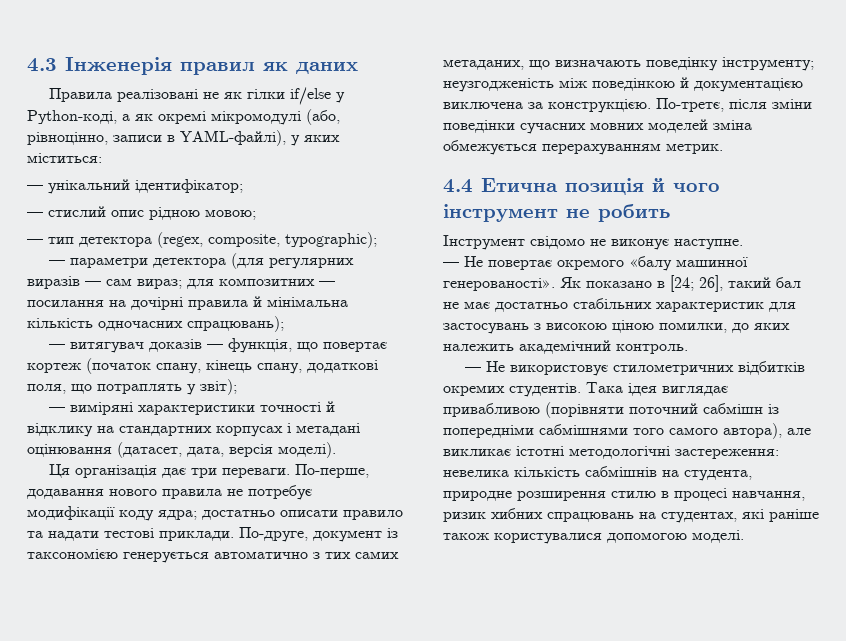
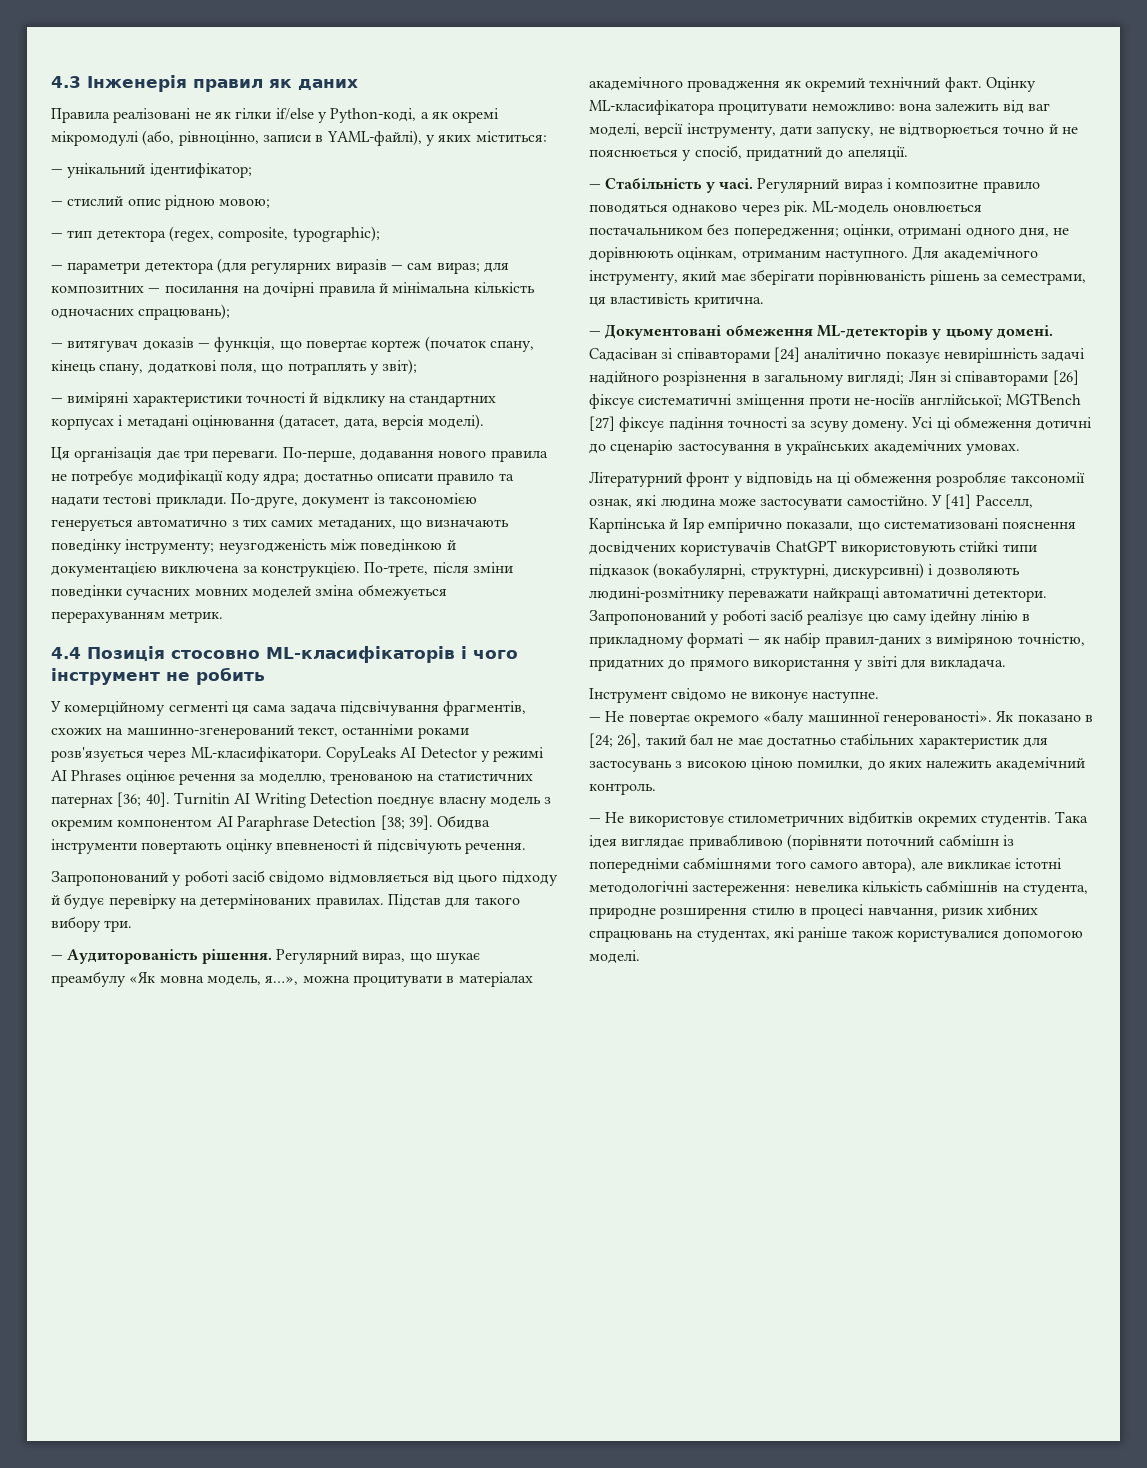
[481,178,665,195] Етична позиція й -> [87,646,467,663] Позиція стосовно ML-класифікаторів і
(671, 213) none -> [50,701,527,716] [51,724,469,739] [51,747,545,762] [51,770,533,785] [51,792,552,808] [51,815,491,831] [51,839,526,854] [51,870,558,886] [51,893,520,909] [51,916,133,932] [51,949,480,964] [51,971,533,987] [589,77,1036,92] [589,100,1050,115] [589,123,1078,138] [589,145,908,161] [589,178,1040,193] [589,201,982,216] [589,223,1070,239] [589,246,1038,262] [589,269,1087,285] [589,293,764,308] [589,325,1053,340] [589,347,1086,363] [589,370,1079,386] [589,393,1081,409] [589,416,1093,432] [589,440,1020,455] [589,471,1085,487] [589,494,1033,510] [589,518,1077,533] [589,540,1037,556] [589,563,1020,579] [589,587,1048,602] [589,609,1030,625] [589,632,1085,648] [589,656,1007,671] // У комерційному сегменті ця сама задача підсвічування фрагментів, схожих на машинно-згенерований текст, останніми роками розв'язується через ML-класифікатори. CopyLeaks AI Detector у режимі AI Phrases оцінює речення за моделлю, тренованою на статистичних патернах [36; 40]. Turnitin AI Writing Detection поєднує власну модель з окремим компонентом AI Paraphrase Detection [38; 39]. Обидва інструменти повертають оцінку впевненості й підсвічують речення. // Запропонований у роботі засіб свідомо відмовляється від цього підходу й будує перевірку на детермінованих правилах. Підстав для такого вибору три. // — Аудиторованість рішення. Регулярний вираз, що шукає преамбулу «Як мовна модель, я…», можна процитувати в матеріалах академічного провадження як окремий технічний факт. Оцінку ML-класифікатора процитувати неможливо: вона залежить від ваг моделі, версії інструменту, дати запуску, не відтворюється точно й не пояснюється у спосіб, придатний до апеляції. // — Стабільність у часі. Регулярний вираз і композитне правило поводяться однаково через рік. ML-модель оновлюється постачальником без попередження; оцінки, отримані одного дня, не дорівнюють оцінкам, отриманим наступного. Для академічного інструменту, який має зберігати порівнюваність рішень за семестрами, ця властивість критична. // — Документовані обмеження ML-детекторів у цьому домені. Садасіван зі співавторами [24] аналітично показує невирішність задачі надійного розрізнення в загальному вигляді; Лян зі співавторами [26] фіксує систематичні зміщення проти не-носіїв англійської; MGTBench [27] фіксує падіння точності за зсуву домену. Усі ці обмеження дотичні до сценарію застосування в українських академічних умовах. // Літературний фронт у відповідь на ці обмеження розробляє таксономії ознак, які людина може застосувати самостійно. У [41] Расселл, Карпінська й Іяр емпірично показали, що систематизовані пояснення досвідчених користувачів ChatGPT використовують стійкі типи підказок (вокабулярні, структурні, дискурсивні) і дозволяють людині-розмітнику переважати найкращі автоматичні детектори. Запропонований у роботі засіб реалізує цю саму ідейну лінію в прикладному форматі — як набір правил-даних з виміряною точністю, придатних до прямого використання у звіті для викладача.

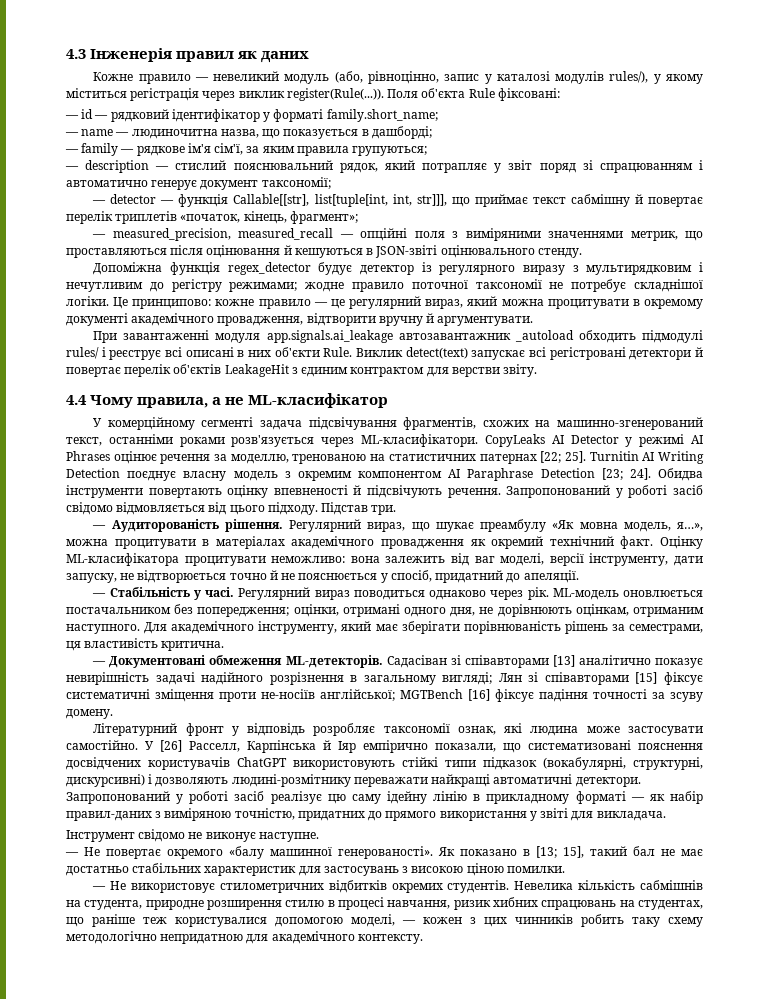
[51,108,500,123] [51,130,547,146] [51,163,252,178] [51,195,271,210] [51,226,380,242] [51,258,509,274] [51,282,535,297] [51,304,231,320] [51,336,534,352] [51,359,418,375] [51,392,497,407] [51,414,485,430] [51,447,548,462] [51,469,514,485] [51,493,477,508] [51,519,510,531] [51,539,456,554] [51,562,513,577] [51,584,447,600] [51,611,224,623] [51,646,518,663] [51,667,265,685] Правила реалізовані не як гілки if/else у Python-коді, а як окремі мікромодулі (або, рівноцінно, записи в YAML-файлі), у яких міститься: // — унікальний ідентифікатор; // — стислий опис рідною мовою; // — тип детектора (regex, composite, typographic); // — параметри детектора (для регулярних виразів — сам вираз; для композитних — посилання на дочірні правила й мінімальна кількість одночасних спрацювань); // — витягувач доказів — функція, що повертає кортеж (початок спану, кінець спану, додаткові поля, що потраплять у звіт); // — виміряні характеристики точності й відклику на стандартних корпусах і метадані оцінювання (датасет, дата, версія моделі). // Ця організація дає три переваги. По-перше, додавання нового правила не потребує модифікації коду ядра; достатньо описати правило та надати тестові приклади. По-друге, документ із таксономією генерується автоматично з тих самих метаданих, що визначають поведінку інструменту; неузгодженість між поведінкою й документацією виключена за конструкцією. По-третє, після зміни поведінки сучасних мовних моделей зміна обмежується перерахуванням метрик. // 4.4 Позиція стосовно ML-класифікаторів і чого інструмент не робить -> [93,71,704,84] [66,88,560,101] [65,109,438,122] [65,126,432,139] [65,143,428,156] [65,160,703,173] [66,177,331,190] [92,194,703,207] [66,211,358,224] [92,228,703,241] [66,245,582,258] [93,262,703,275] [66,279,703,292] [66,296,703,309] [66,313,534,326] [93,330,703,343] [66,347,703,360] [66,364,538,377] [66,393,389,408] Кожне правило — невеликий модуль (або, рівноцінно, запис у каталозі модулів rules/), у якому міститься регістрація через виклик register(Rule(...)). Поля об'єкта Rule фіксовані: // — id — рядковий ідентифікатор у форматі family.short_name; // — name — людиночитна назва, що показується в дашборді; // — family — рядкове ім'я сім'ї, за яким правила групуються; // — description — стислий пояснювальний рядок, який потрапляє у звіт поряд зі спрацюванням і автоматично генерує документ таксономії; // — detector — функція Callable[[str], list[tuple[int, int, str]]], що приймає текст сабмішну й повертає перелік триплетів «початок, кінець, фрагмент»; // — measured_precision, measured_recall — опційні поля з виміряними значеннями метрик, що проставляються після оцінювання й кешуються в JSON-звіті оцінювального стенду. // Допоміжна функція regex_detector будує детектор із регулярного виразу з мультирядковим і нечутливим до регістру режимами; жодне правило поточної таксономії не потребує складнішої логіки. Це принципово: кожне правило — це регулярний вираз, який можна процитувати в окремому документі академічного провадження, відтворити вручну й аргументувати. // При завантаженні модуля app.signals.ai_leakage автозавантажник _autoload обходить підмодулі rules/ і реєструє всі описані в них об'єкти Rule. Виклик detect(text) запускає всі регістровані детектори й повертає перелік об'єктів LeakageHit з єдиним контрактом для верстви звіту. // 4.4 Чому правила, а не ML-класифікатор
[231,705,287,715] ця сама -> (254, 422) none
[117,792,170,807] [36; 40]. -> [540,451,586,463] [22; 25].
[380,815,433,830] [38; 39]. -> [601,468,651,480] [23; 24].
(526, 848) // -> (501, 493) none
[501,871,558,886] [51,893,520,909] [51,916,101,932] підходу й будує перевірку на детермінованих правилах. Підстав для такого вибору -> [267,502,369,515] підходу. Підстав
[886,178,1040,193] [589,204,668,215] і композитне правило поводяться -> [353,590,425,600] поводиться
[816,325,1053,340] ML-детекторів у цьому домені. -> [285,655,383,668] ML-детекторів.
[773,347,800,362] [24] -> [552,655,575,667] [13]
[1052,370,1079,385] [26] -> [635,672,658,684] [15]
[589,416,615,431] [27] -> [468,689,490,701] [16]
[911,416,1093,431] [589,440,1020,455] Усі ці обмеження дотичні до сценарію застосування в українських академічних умовах. -> (113, 714) none
[816,471,932,486] на ці обмеження -> (306, 729) none
[945,494,972,509] [41] -> [160,740,182,752] [26]
[589,733,642,748] [24; 26], -> [536,846,584,858] [13; 15],
[797,757,1085,771] [589,783,656,795] помилки, до яких належить академічний контроль. -> [506,866,565,873] помилки.
[1055,811,1089,823] [589,834,1014,850] [589,857,1063,873] [589,881,859,896] Така ідея виглядає привабливою (порівняти поточний сабмішн із попередніми сабмішнями того самого автора), але викликає істотні методологічні застереження: невелика -> [514,881,574,890] Невелика
[773,927,1084,942] [589,950,640,964] які раніше також користувалися допомогою моделі. -> [66,914,703,927] [66,931,423,944] що раніше теж користувалися допомогою моделі, — кожен з цих чинників робить таку схему методологічно непридатною для академічного контексту.

